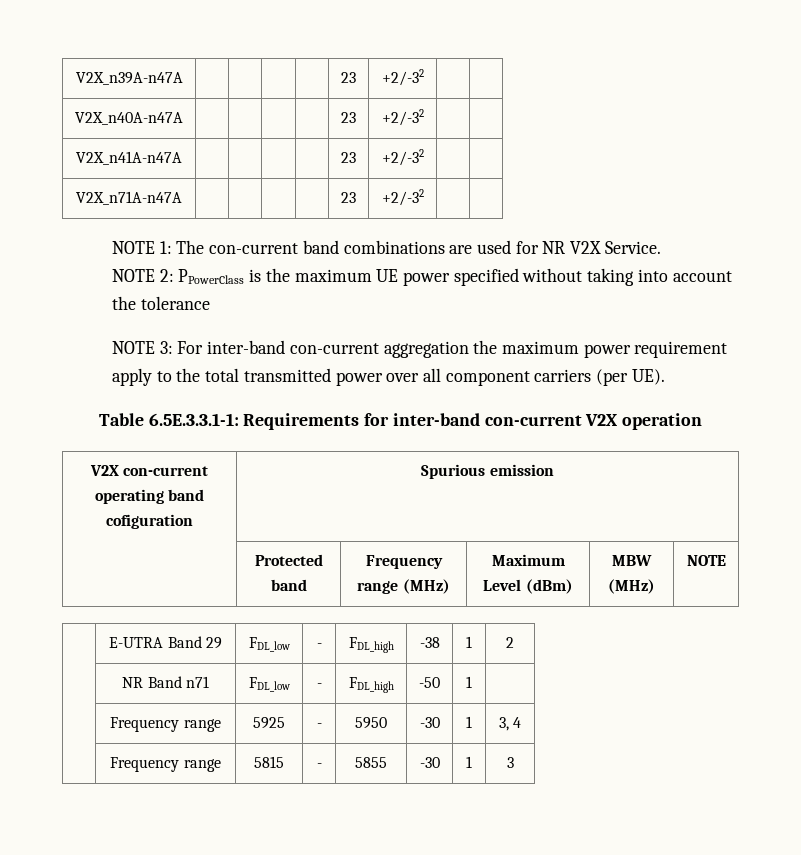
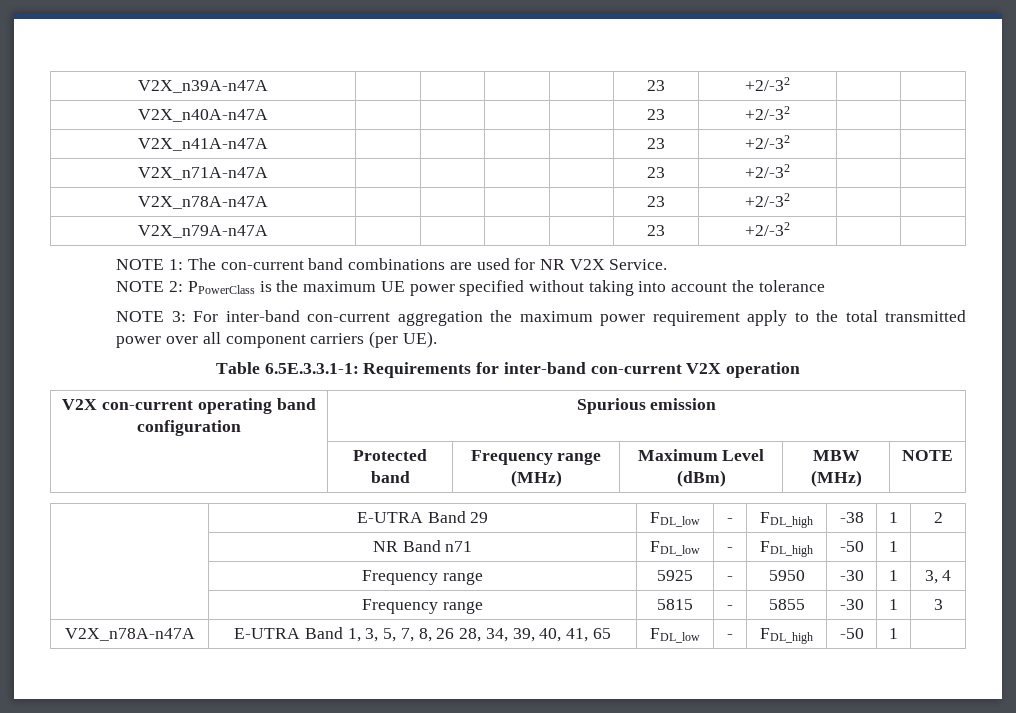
(424, 197) none -> [138,196,268,209] [647,196,665,207] [745,193,790,207] [138,225,268,238] [647,225,665,236] [745,222,790,236] // V2X_n78A-n47A | | | | | 23 | +2/-32 | | // V2X_n79A-n47A | | | | | 23 | +2/-32 | |
[106,514,193,529] cofiguration -> [137,420,241,436] configuration
(514, 762) none -> [64,628,195,641] [234,627,611,642] [650,628,700,643] [727,634,733,639] [760,628,813,644] [839,628,864,639] [889,628,898,639] // V2X_n78A-n47A | E-UTRA Band 1, 3, 5, 7, 8, 26 28, 34, 39, 40, 41, 65 | FDL_low | - | FDL_high | -50 | 1 |

